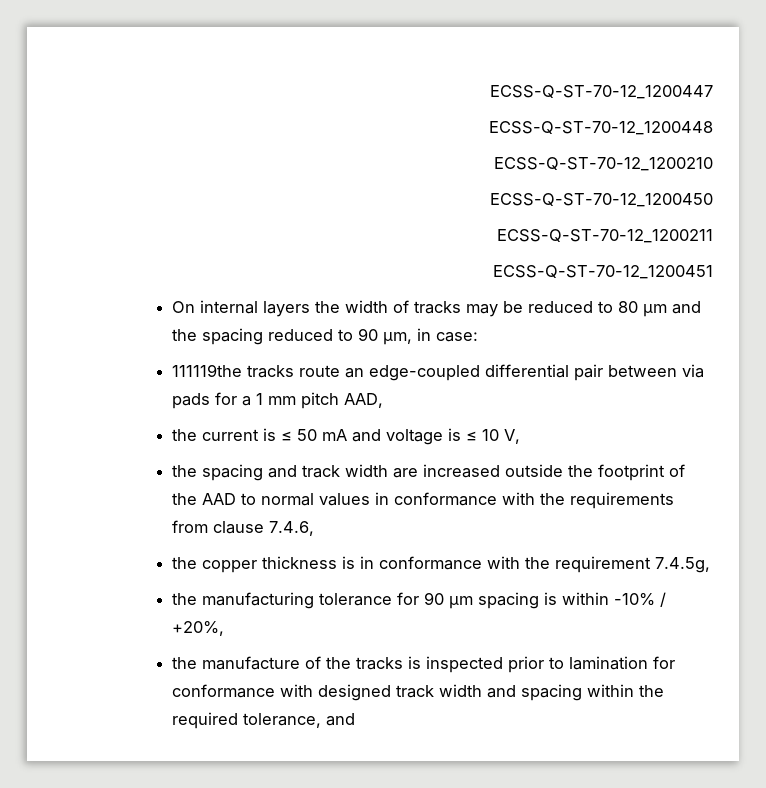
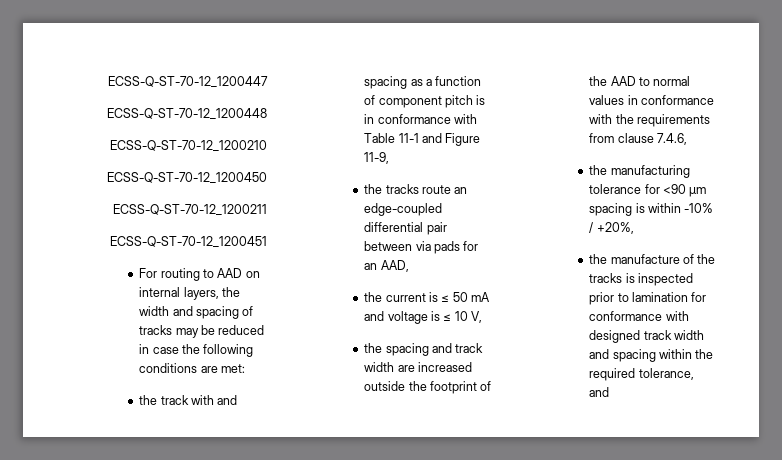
[171,300,388,317] On internal layers the width -> [139,268,260,281] [139,287,241,300] [139,306,240,319] For routing to AAD on internal layers, the width and spacing
[597,301,701,317] [171,328,478,345] [171,364,242,377] to 80 µm and the spacing reduced to 90 µm, in case: // 111119the -> [139,344,254,357] [139,363,246,373] [139,395,238,405] [364,76,482,89] [364,95,486,108] [364,114,478,124] [364,133,481,146] [364,152,390,164] [364,184,383,194] in case the following conditions are met: // the track with and spacing as a function of component pitch is in conformance with Table 11-1 and Figure 11-9, // the
[241,392,339,409] a 1 mm pitch -> [364,263,378,270] an
[171,556,710,573] // the copper thickness is in conformance with the requirement 7.4.5g, -> (688, 139) none
[423,592,444,605] 90 -> [663,184,687,194] <90

